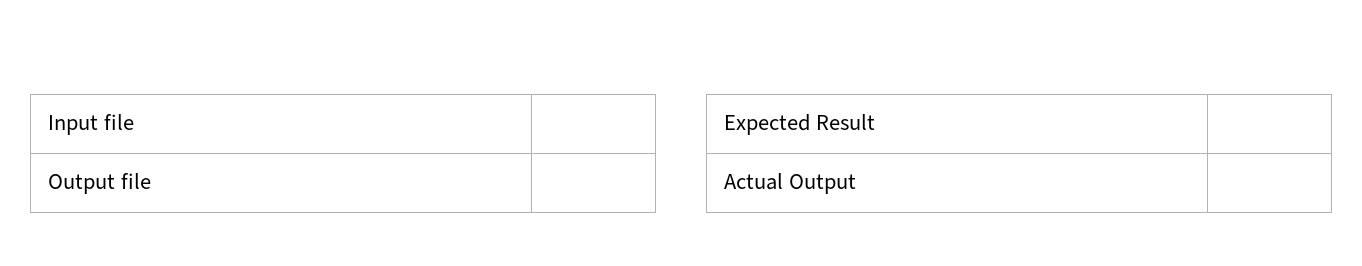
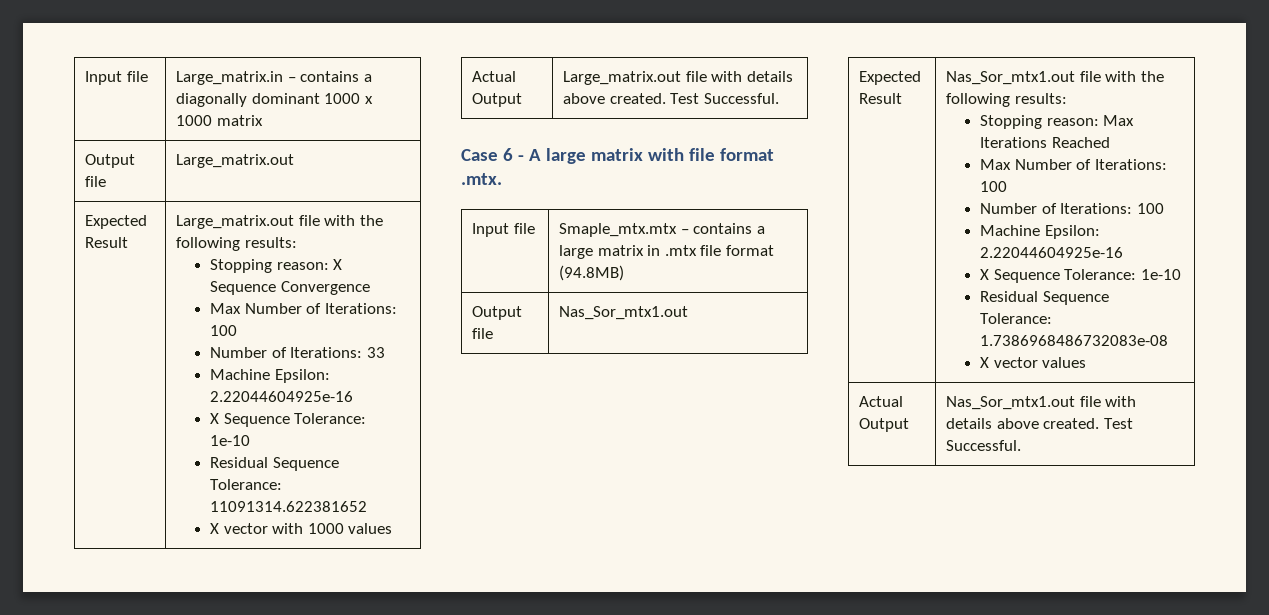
[47,114,134,135] [47,173,151,194] [723,114,875,135] [723,173,856,194] Input file | // Output file | // Expected Result | // Actual Output | -> [85,71,148,85] [176,71,372,85] [176,93,373,107] [176,115,263,126] [85,154,136,168] [85,176,107,187] [176,154,295,168] [85,215,148,229] [85,237,129,248] [176,215,383,229] [176,237,297,251] [210,259,343,273] [210,281,370,295] [210,303,397,314] [210,325,238,336] [210,347,385,358] [210,369,330,383] [210,391,354,402] [210,413,367,427] [210,435,251,446] [210,457,339,471] [210,479,283,490] [210,501,368,512] [210,523,393,534] [472,71,517,82] [472,93,523,107] [563,71,793,85] [563,93,779,104] [461,148,774,164] [461,173,502,185] [472,223,535,237] [559,223,765,237] [559,245,774,259] [559,265,625,281] [472,306,523,320] [472,328,494,339] [559,306,689,320] [859,71,922,85] [859,93,903,104] [946,71,1164,85] [946,93,1067,107] [980,115,1135,129] [980,137,1110,148] [980,159,1167,170] [980,181,1008,192] [980,203,1164,214] [980,225,1100,239] [980,247,1124,258] [980,269,1181,283] [980,291,1109,305] [980,313,1053,324] [980,335,1169,346] [980,357,1087,368] [859,396,904,407] [859,418,910,432] [946,396,1137,410] [946,418,1133,429] [946,440,1022,451] Input file | Large_matrix.in – contains a diagonally dominant 1000 x 1000 matrix // Output file | Large_matrix.out // Expected Result | Large_matrix.out file with the following results: // Stopping reason: X Sequence Convergence // Max Number of Iterations: 100 // Number of Iterations: 33 // Machine Epsilon: 2.22044604925e-16 // X Sequence Tolerance: 1e-10 // Residual Sequence Tolerance: 11091314.622381652 // X vector with 1000 values // Actual Output | Large_matrix.out file with details above created. Test Successful. // Case 6 - A large matrix with file format .mtx. // Input file | Smaple_mtx.mtx – contains a large matrix in .mtx file format (94.8MB) // Output file | Nas_Sor_mtx1.out // Expected Result | Nas_Sor_mtx1.out file with the following results: // Stopping reason: Max Iterations Reached // Max Number of Iterations: 100 // Number of Iterations: 100 // Machine Epsilon: 2.22044604925e-16 // X Sequence Tolerance: 1e-10 // Residual Sequence Tolerance: 1.7386968486732083e-08 // X vector values // Actual Output | Nas_Sor_mtx1.out file with details above created. Test Successful.

